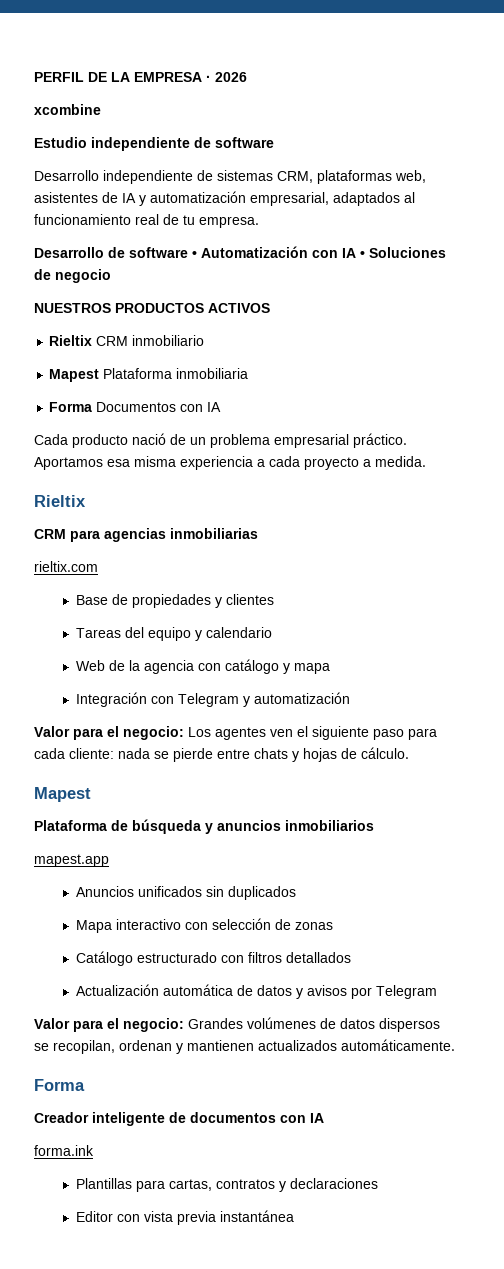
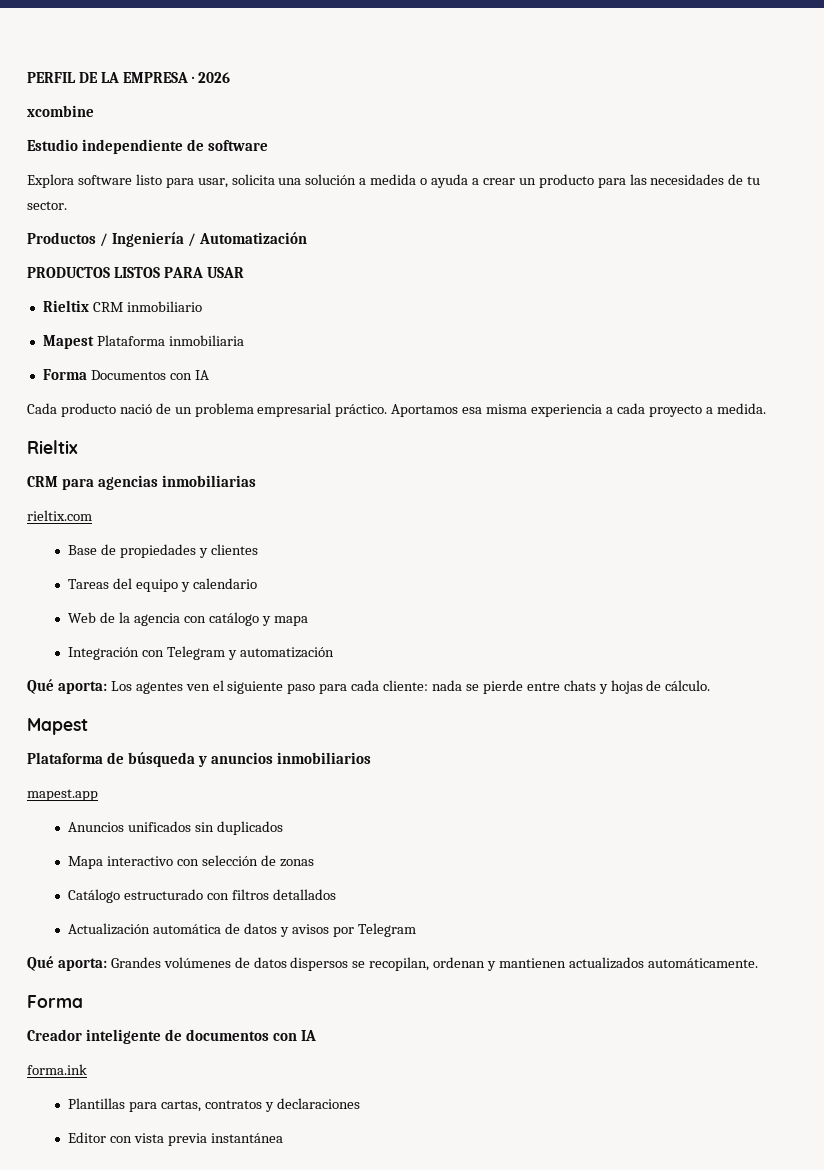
[34,170,426,184] [34,191,415,206] [34,214,259,228] [34,246,446,258] [34,269,111,283] [34,303,270,313] Desarrollo independiente de sistemas CRM, plataformas web, asistentes de IA y automatización empresarial, adaptados al funcionamiento real de tu empresa. // Desarrollo de software • Automatización con IA • Soluciones de negocio // NUESTROS PRODUCTOS ACTIVOS -> [27,174,761,188] [27,201,67,210] [27,232,307,247] [27,267,244,278] Explora software listo para usar, solicita una solución a medida o ayuda a crear un producto para las necesidades de tu sector. // Productos / Ingeniería / Automatización // PRODUCTOS LISTOS PARA USAR
[34,726,184,740] Valor para el negocio: -> [27,679,107,694] Qué aporta:
[34,1018,184,1032] Valor para el negocio: -> [27,956,107,971] Qué aporta:

